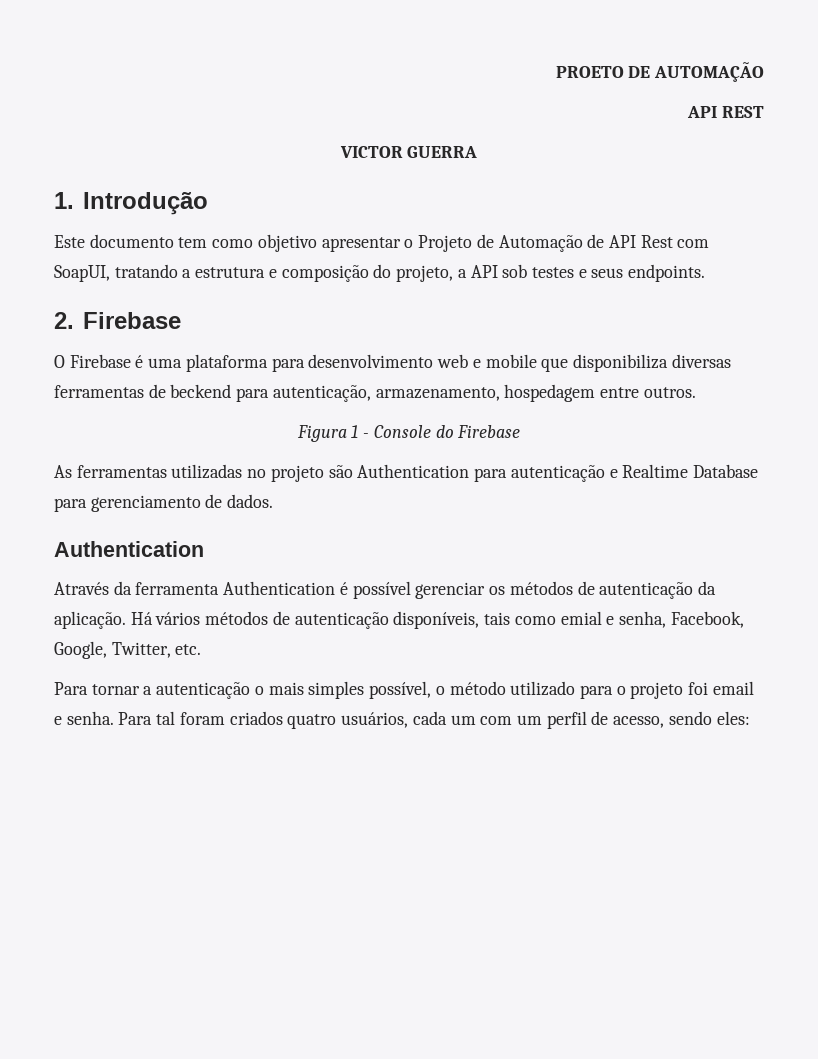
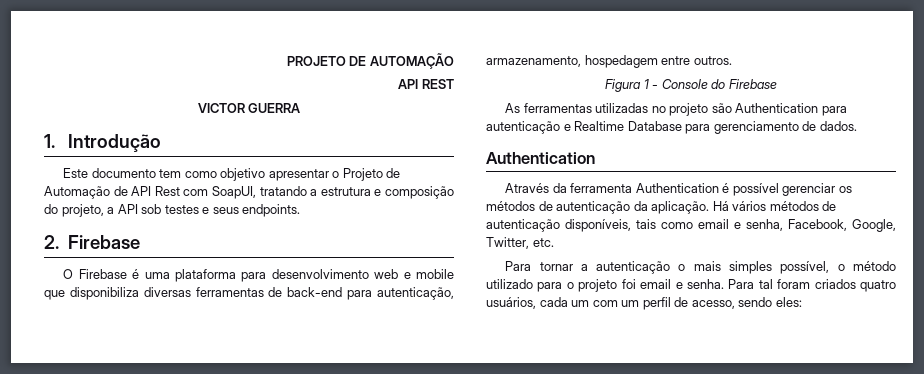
[555,66,624,78] PROETO -> [286,56,346,66] PROJETO
[170,384,232,398] beckend -> [287,287,343,297] back-end
[560,611,602,625] emial -> [698,219,729,229] email

